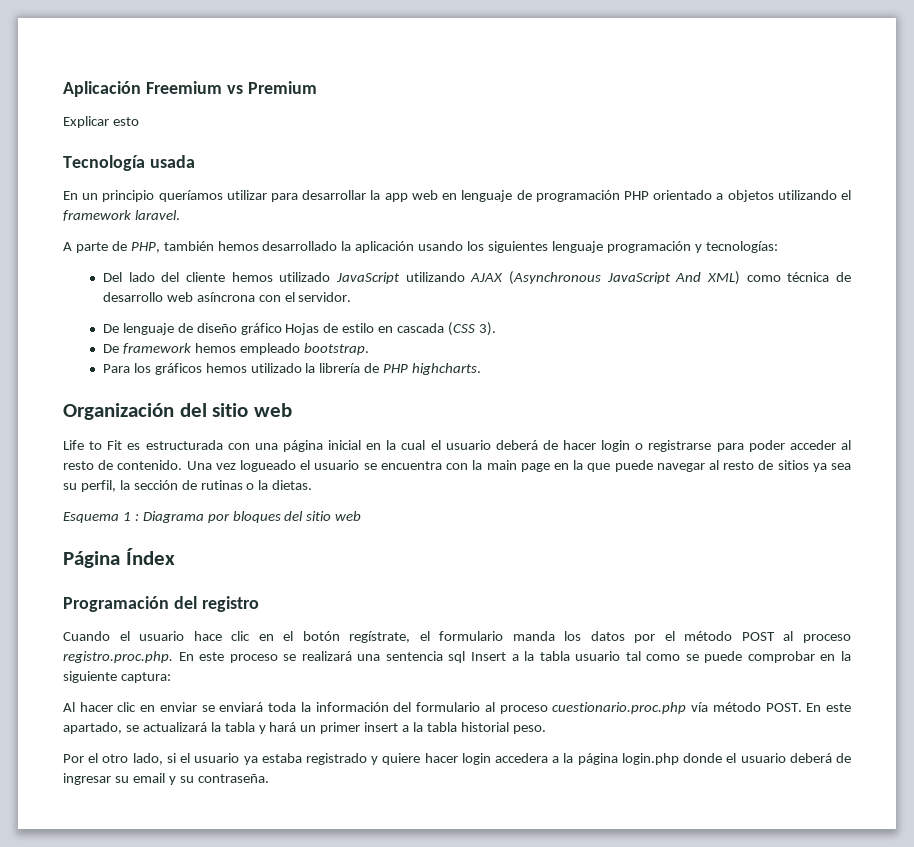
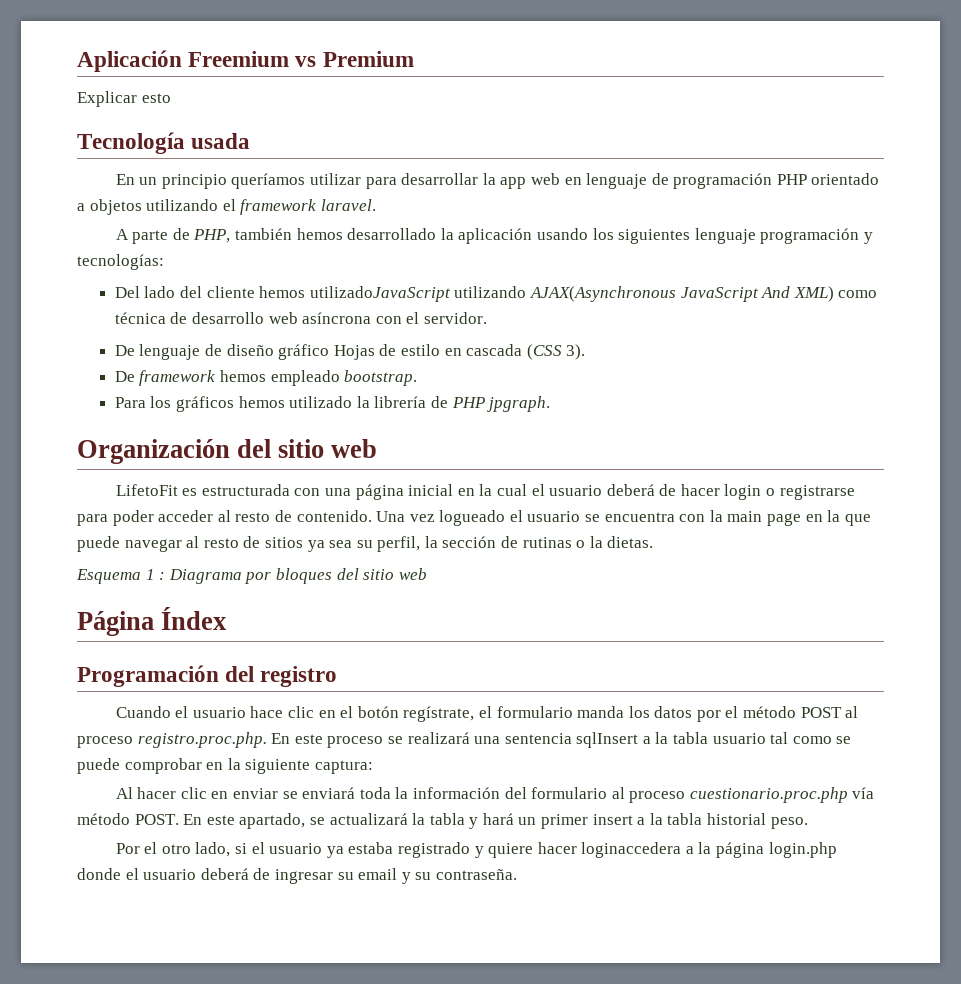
[279,271,601,285] utilizado JavaScript utilizando AJAX (Asynchronous -> [309,286,677,302] utilizadoJavaScript utilizando AJAX(Asynchronous
[412,363,482,375] highcharts. -> [487,396,551,412] jpgraph.
[63,440,123,450] Life to Fit -> [115,484,178,496] LifetoFit
[448,651,506,663] sql Insert -> [576,732,639,748] sqlInsert
[461,753,549,765] login accedera -> [581,842,682,858] loginaccedera

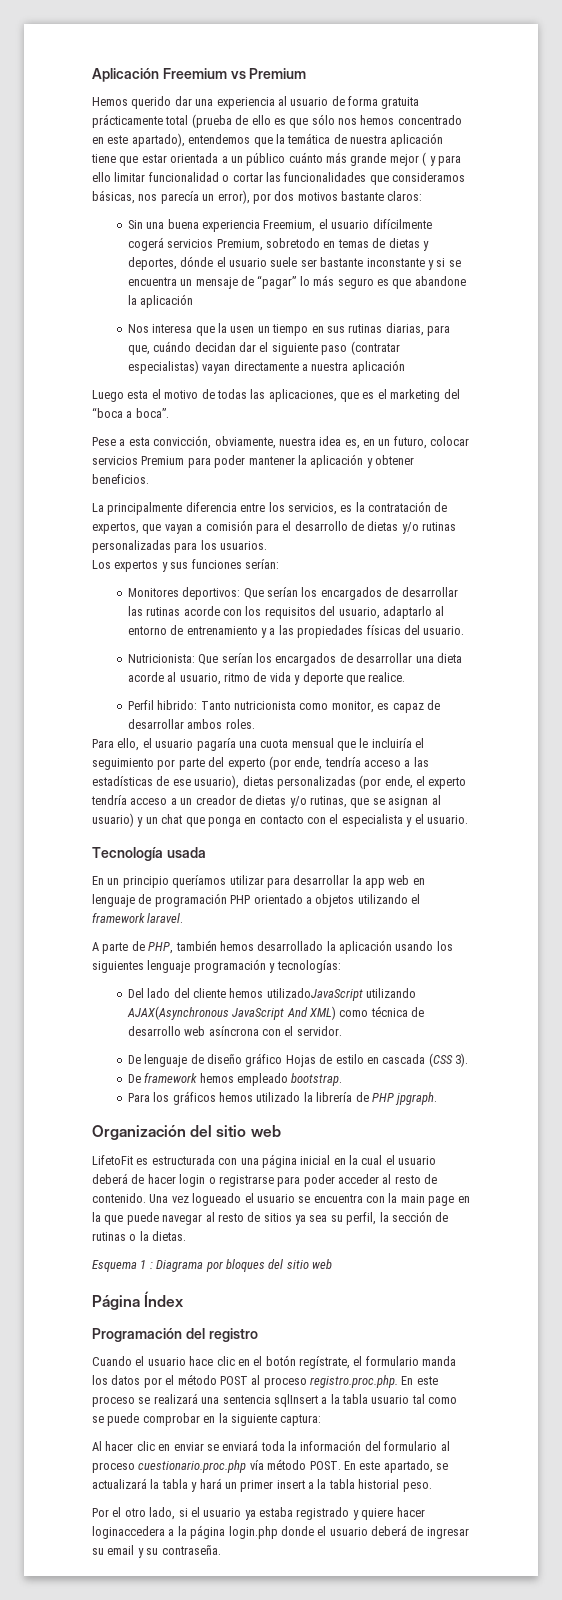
[77,91,171,107] Explicar esto -> [92,96,420,109] [92,114,462,128] [92,133,444,147] [91,152,461,166] [92,172,465,185] [92,190,423,204] [127,219,432,232] [127,237,429,251] [127,256,461,270] [127,275,466,289] [127,294,194,308] [127,323,451,336] [127,341,400,355] [127,360,405,374] [92,389,460,402] [92,407,169,418] [92,435,470,449] [92,454,414,468] [92,474,149,484] [92,501,448,515] [92,520,457,534] [92,540,268,553] [92,559,279,572] [127,587,458,600] [127,606,445,619] [127,625,465,638] [127,653,462,666] [127,672,406,685] [127,700,440,713] [127,719,255,729] [92,738,425,751] [92,756,429,770] [92,775,467,789] [91,795,441,808] [92,813,468,827] Hemos querido dar una experiencia al usuario de forma gratuita prácticamente total (prueba de ello es que sólo nos hemos concentrado en este apartado), entendemos que la temática de nuestra aplicación tiene que estar orientada a un público cuánto más grande mejor ( y para ello limitar funcionalidad o cortar las funcionalidades que consideramos básicas, nos parecía un error), por dos motivos bastante claros: // Sin una buena experiencia Freemium, el usuario difícilmente cogerá servicios Premium, sobretodo en temas de dietas y deportes, dónde el usuario suele ser bastante inconstante y si se encuentra un mensaje de “pagar” lo más seguro es que abandone la aplicación // Nos interesa que la usen un tiempo en sus rutinas diarias, para que, cuándo decidan dar el siguiente paso (contratar especialistas) vayan directamente a nuestra aplicación // Luego esta el motivo de todas las aplicaciones, que es el marketing del “boca a boca”. // Pese a esta convicción, obviamente, nuestra idea es, en un futuro, colocar servicios Premium para poder mantener la aplicación y obtener beneficios. // La principalmente diferencia entre los servicios, es la contratación de expertos, que vayan a comisión para el desarrollo de dietas y/o rutinas personalizadas para los usuarios. // Los expertos y sus funciones serían: // Monitores deportivos: Que serían los encargados de desarrollar las rutinas acorde con los requisitos del usuario, adaptarlo al entorno de entrenamiento y a las propiedades físicas del usuario. // Nutricionista: Que serían los encargados de desarrollar una dieta acorde al usuario, ritmo de vida y deporte que realice. // Perfil hibrido: Tanto nutricionista como monitor, es capaz de desarrollar ambos roles. // Para ello, el usuario pagaría una cuota mensual que le incluiría el seguimiento por parte del experto (por ende, tendría acceso a las estadísticas de ese usuario), dietas personalizadas (por ende, el experto tendría acceso a un creador de dietas y/o rutinas, que se asignan al usuario) y un chat que ponga en contacto con el especialista y el usuario.

